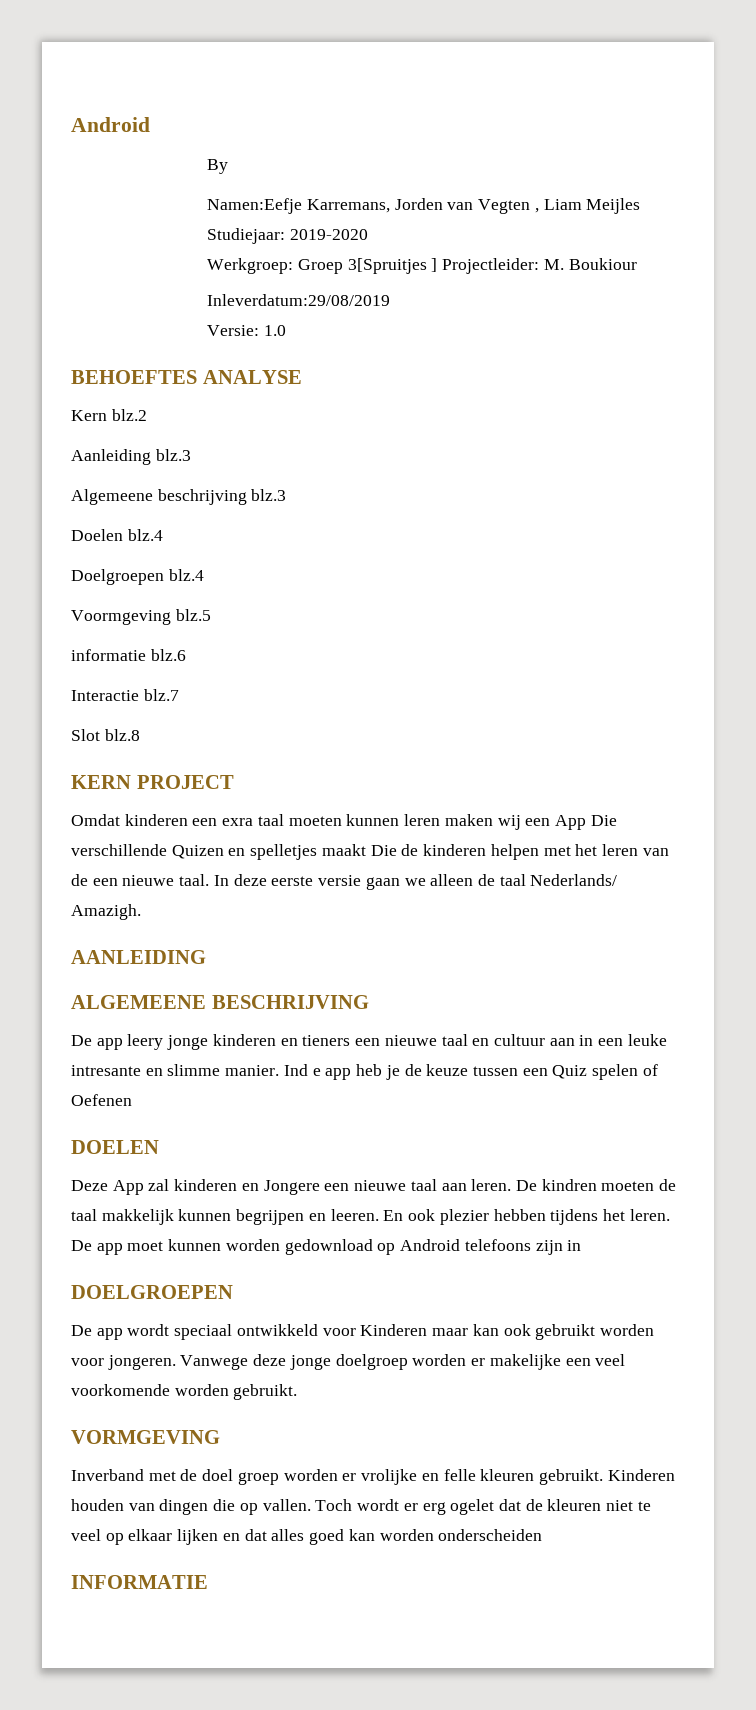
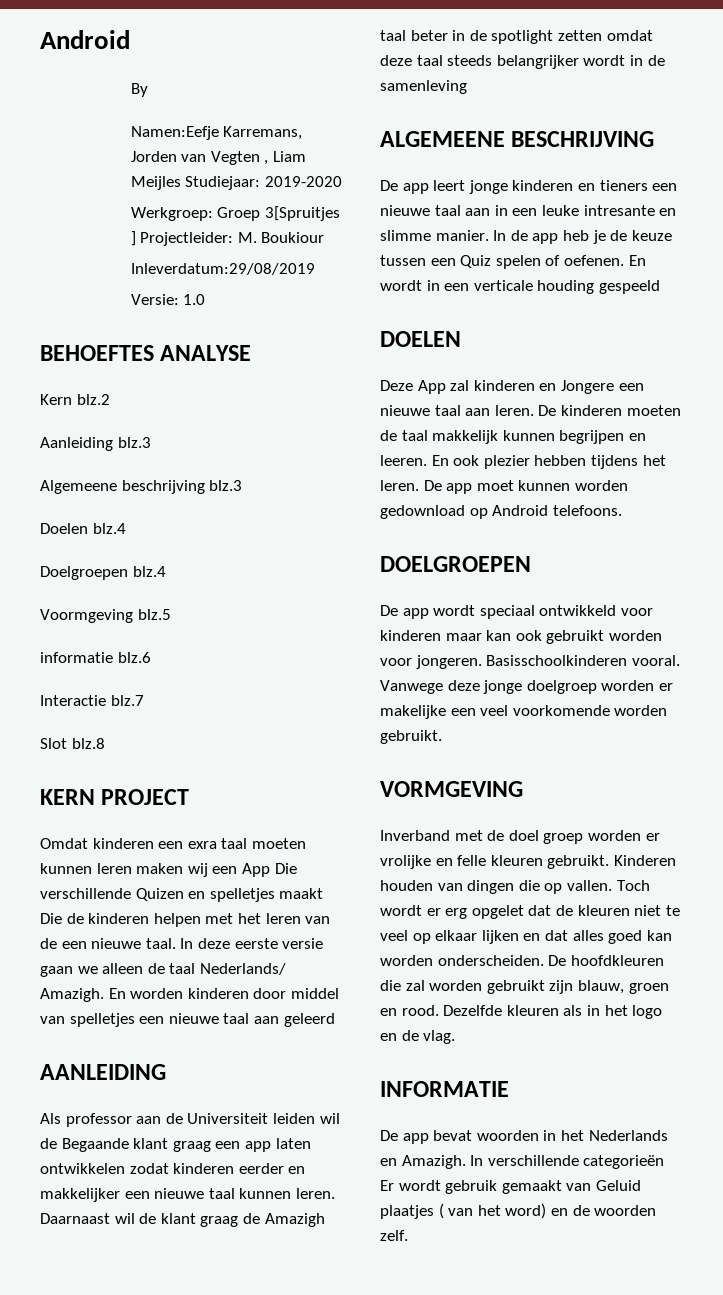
[71,950,206,964] // AANLEIDING -> [108,988,339,999] [40,1013,335,1027] [40,1064,166,1080] [40,1113,340,1127] [40,1138,311,1152] [40,1163,306,1174] [40,1188,335,1202] [40,1213,325,1227] [380,30,653,44] [380,55,665,69] [380,80,467,94] En worden kinderen door middel van spelletjes een nieuwe taal aan geleerd // AANLEIDING // Als professor aan de Universiteit leiden wil de Begaande klant graag een app laten ontwikkelen zodat kinderen eerder en makkelijker een nieuwe taal kunnen leren. Daarnaast wil de klant graag de Amazigh taal beter in de spotlight zetten omdat deze taal steeds belangrijker wordt in de samenleving
[127,1034,164,1050] leery -> [433,180,466,191] leert
[472,1034,545,1046] en cultuur -> (461, 210) none
[283,1064,321,1076] Ind e -> [493,230,528,241] In de
[71,1094,132,1106] Oefenen -> [563,255,646,266] [380,280,660,294] oefenen. En wordt in een verticale houding gespeeld
[541,1179,597,1191] kindren -> [560,405,622,416] kinderen
[464,1239,582,1255] telefoons zijn in -> [552,505,622,516] telefoons.
[360,1324,428,1336] Kinderen -> [380,630,441,641] kinderen
(176, 1362) none -> [486,655,680,666] Basisschoolkinderen vooral.
[450,1499,495,1515] ogelet -> [471,905,524,919] opgelet
[438,1529,543,1541] [71,1575,208,1589] onderscheiden // INFORMATIE -> [437,955,664,966] [380,980,669,994] [380,1005,663,1019] [380,1030,456,1044] [380,1081,509,1097] [380,1130,668,1144] [380,1155,665,1169] [380,1180,641,1194] [380,1203,657,1219] [380,1230,408,1241] onderscheiden. De hoofdkleuren die zal worden gebruikt zijn blauw, groen en rood. Dezelfde kleuren als in het logo en de vlag. // INFORMATIE // De app bevat woorden in het Nederlands en Amazigh. In verschillende categorieën Er wordt gebruik gemaakt van Geluid plaatjes ( van het word) en de woorden zelf.

